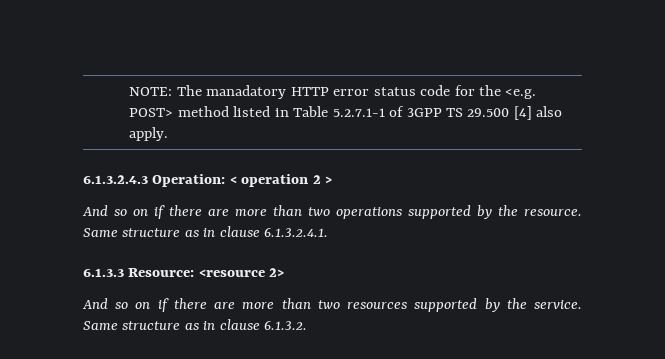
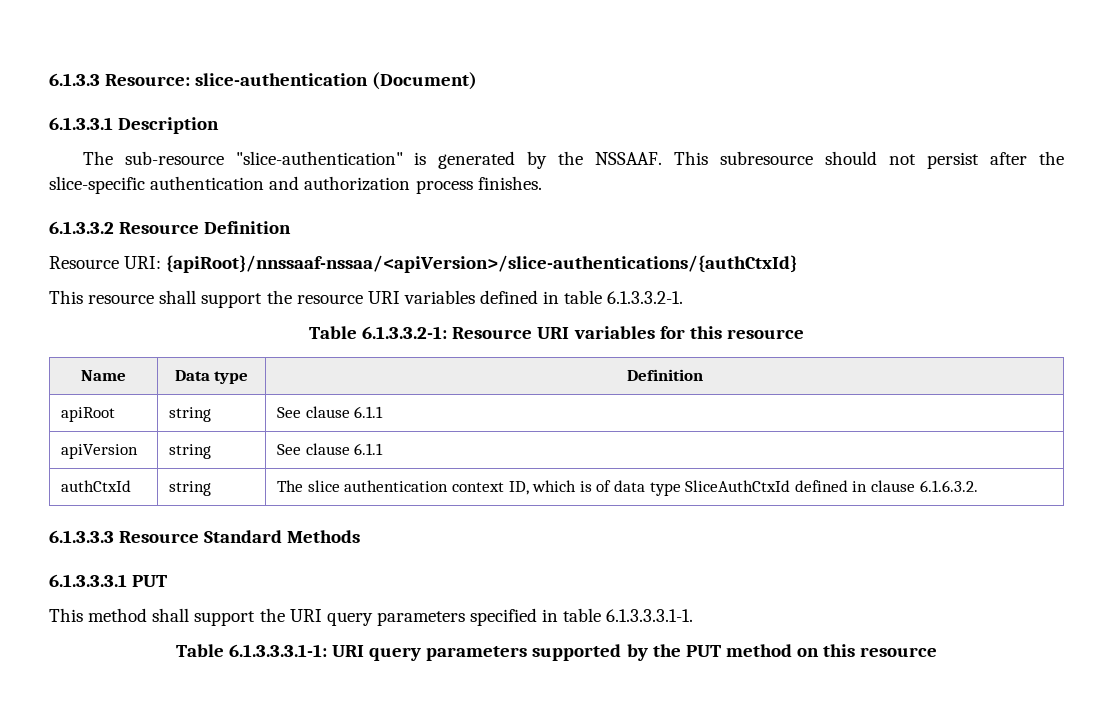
[129,85,537,99] [129,106,563,120] [129,127,169,141] [83,174,333,187] [82,205,582,219] [83,226,329,238] [83,268,285,277] [82,298,582,312] [83,319,308,331] NOTE: The manadatory HTTP error status code for the <e.g. POST> method listed in Table 5.2.7.1-1 of 3GPP TS 29.500 [4] also apply. // 6.1.3.2.4.3 Operation: < operation 2 > // And so on if there are more than two operations supported by the resource. Same structure as in clause 6.1.3.2.4.1. // 6.1.3.3 Resource: <resource 2> // And so on if there are more than two resources supported by the service. Same structure as in clause 6.1.3.2. -> [49,72,478,90] [49,117,220,134] [82,151,1064,169] [49,176,542,194] [49,221,292,234] [49,255,798,273] [49,290,684,308] [309,326,804,339] [81,370,126,381] [174,370,249,384] [626,369,703,381] [61,407,116,422] [169,407,212,422] [277,406,384,418] [61,444,139,459] [169,444,212,459] [277,443,384,455] [61,480,132,492] [169,481,212,496] [277,480,978,496] [49,530,361,543] [49,574,168,587] [49,608,694,626] [175,644,938,661] 6.1.3.3 Resource: slice-authentication (Document) // 6.1.3.3.1 Description // The sub-resource "slice-authentication" is generated by the NSSAAF. This subresource should not persist after the slice-specific authentication and authorization process finishes. // 6.1.3.3.2 Resource Definition // Resource URI: {apiRoot}/nnssaaf-nssaa/<apiVersion>/slice-authentications/{authCtxId} // This resource shall support the resource URI variables defined in table 6.1.3.3.2-1. // Table 6.1.3.3.2-1: Resource URI variables for this resource // Name | Data type | Definition // apiRoot | string | See clause 6.1.1 // apiVersion | string | See clause 6.1.1 // authCtxId | string | The slice authentication context ID, which is of data type SliceAuthCtxId defined in clause 6.1.6.3.2. // 6.1.3.3.3 Resource Standard Methods // 6.1.3.3.3.1 PUT // This method shall support the URI query parameters specified in table 6.1.3.3.3.1-1. // Table 6.1.3.3.3.1-1: URI query parameters supported by the PUT method on this resource

